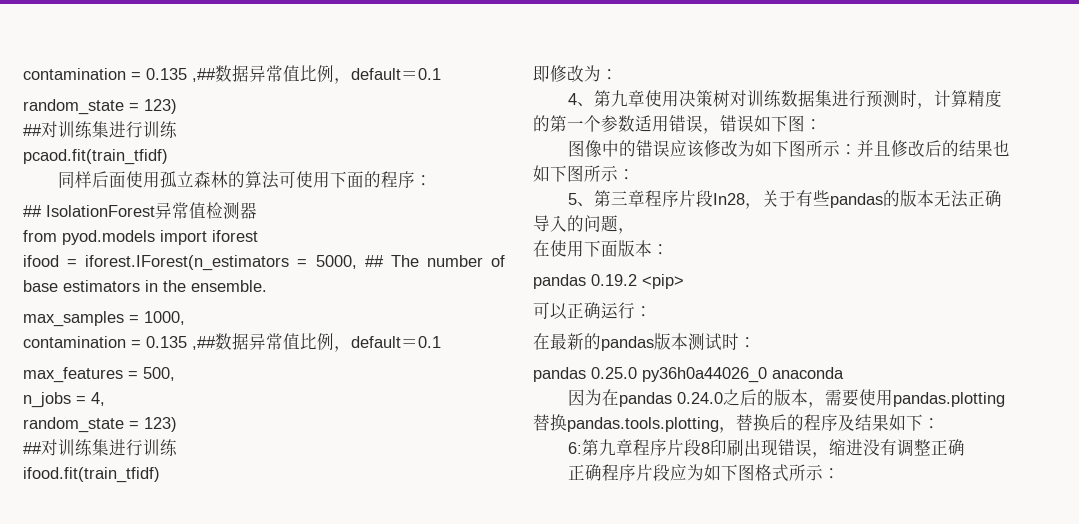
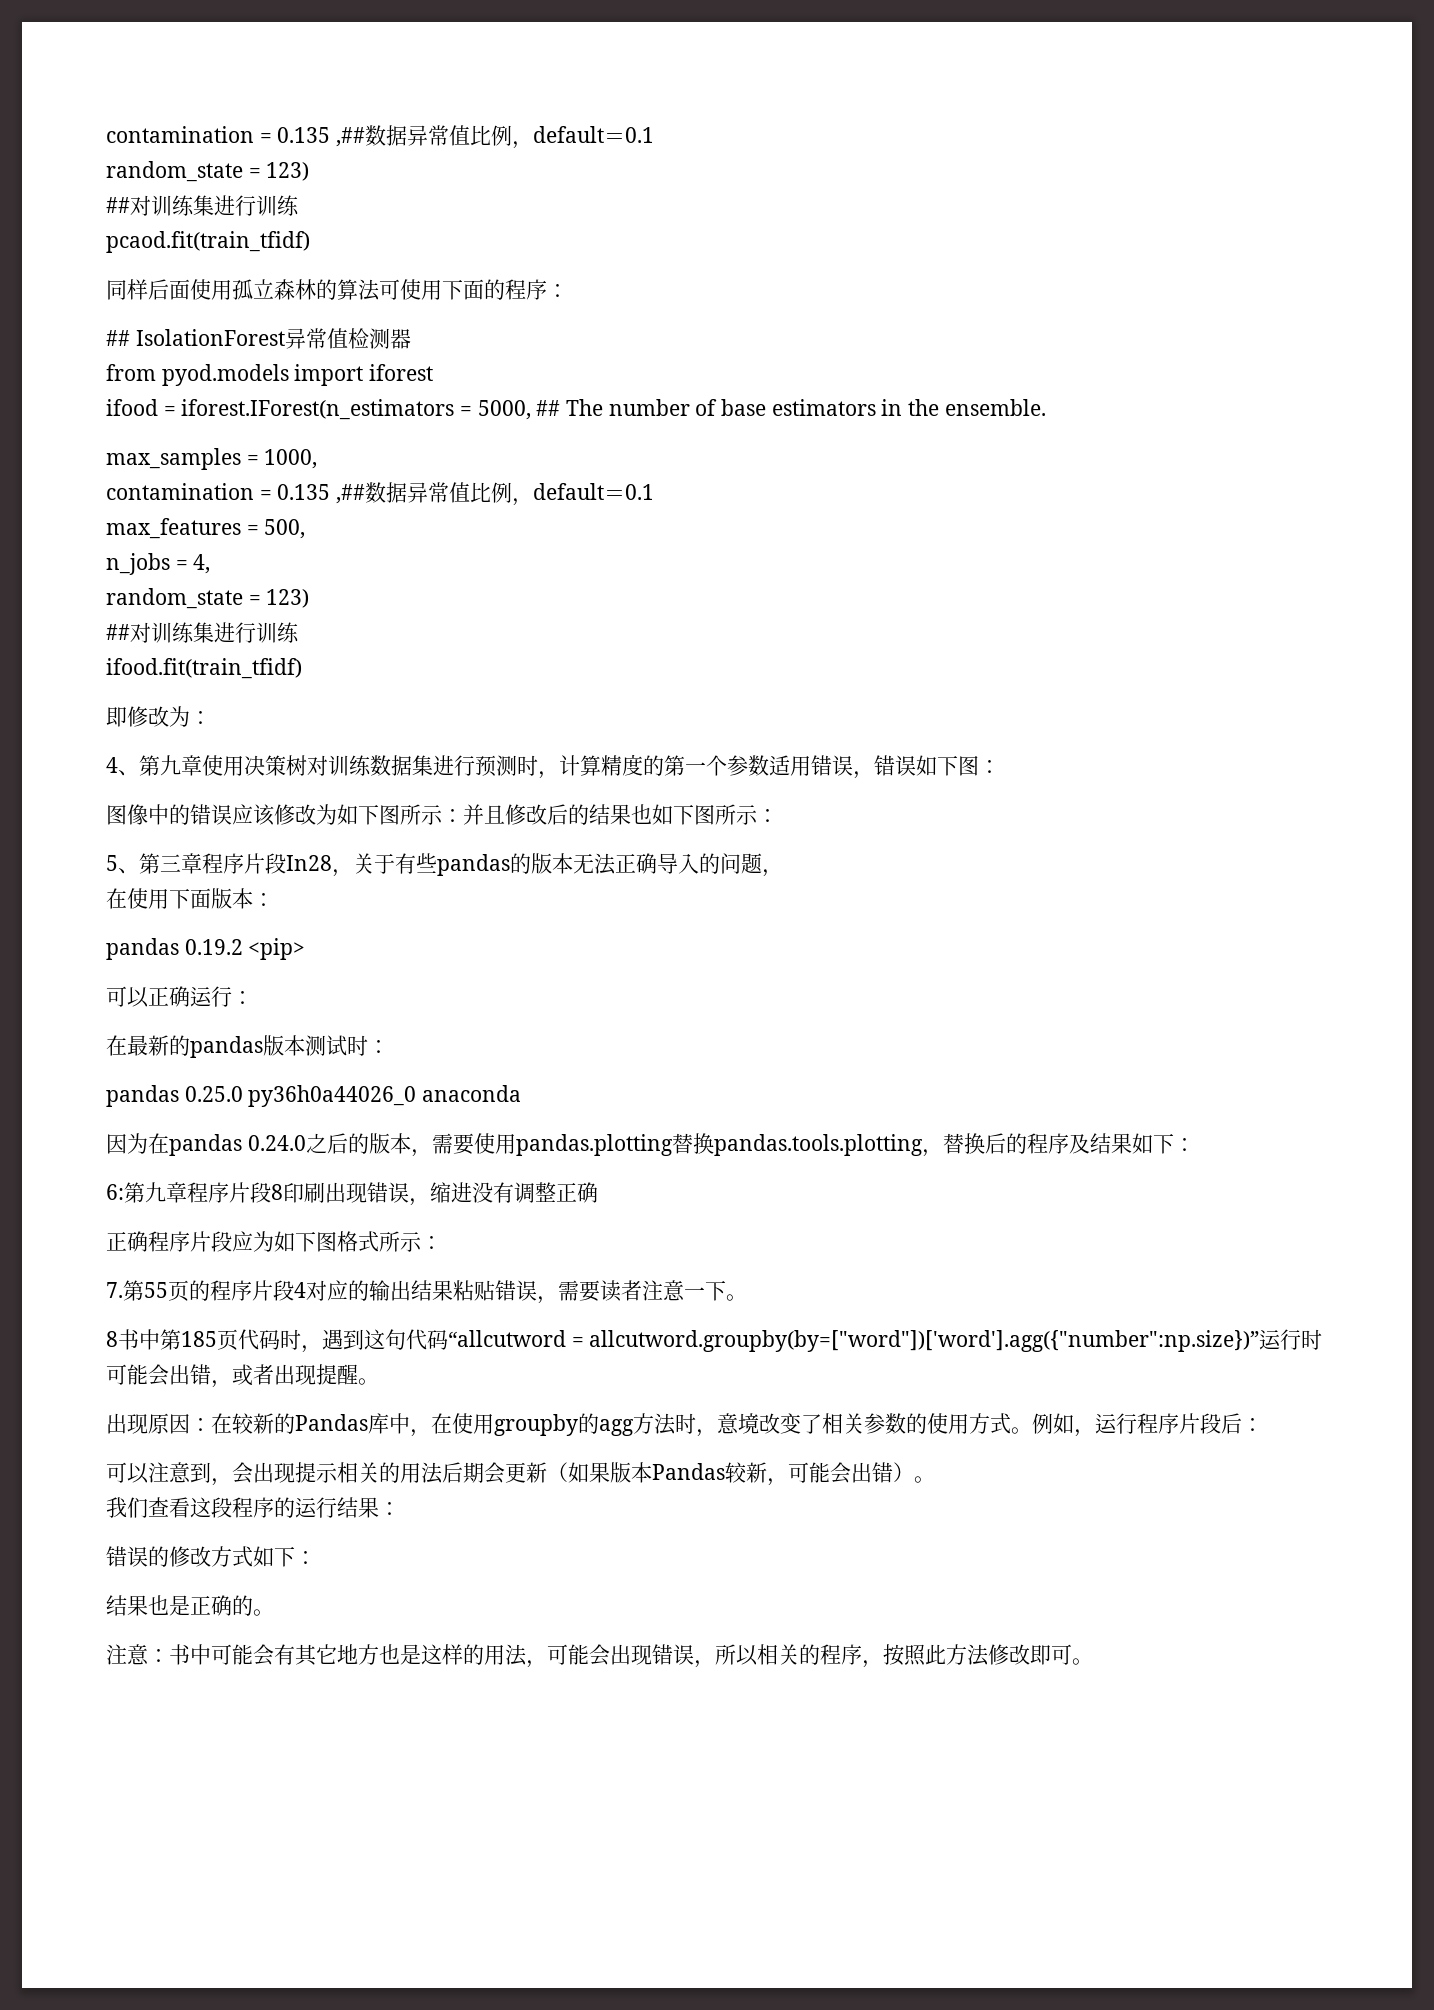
(841, 473) none -> [106,1280,747,1304] [106,1329,1323,1353] [106,1364,379,1388] [106,1413,1263,1437] [106,1462,935,1486] [106,1497,400,1518] [106,1546,316,1567] [106,1595,274,1616] [106,1644,1093,1668] // 7.第55页的程序片段4对应的输出结果粘贴错误，需要读者注意一下。 // 8书中第185页代码时，遇到这句代码“allcutword = allcutword.groupby(by=["word"])['word'].agg({"number":np.size})”运行时可能会出错，或者出现提醒。 // 出现原因：在较新的Pandas库中，在使用groupby的agg方法时，意境改变了相关参数的使用方式。例如，运行程序片段后： // 可以注意到，会出现提示相关的用法后期会更新（如果版本Pandas较新，可能会出错）。 // 我们查看这段程序的运行结果： // 错误的修改方式如下： // 结果也是正确的。 // 注意：书中可能会有其它地方也是这样的用法，可能会出现错误，所以相关的程序，按照此方法修改即可。

